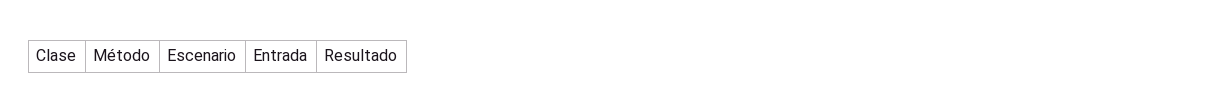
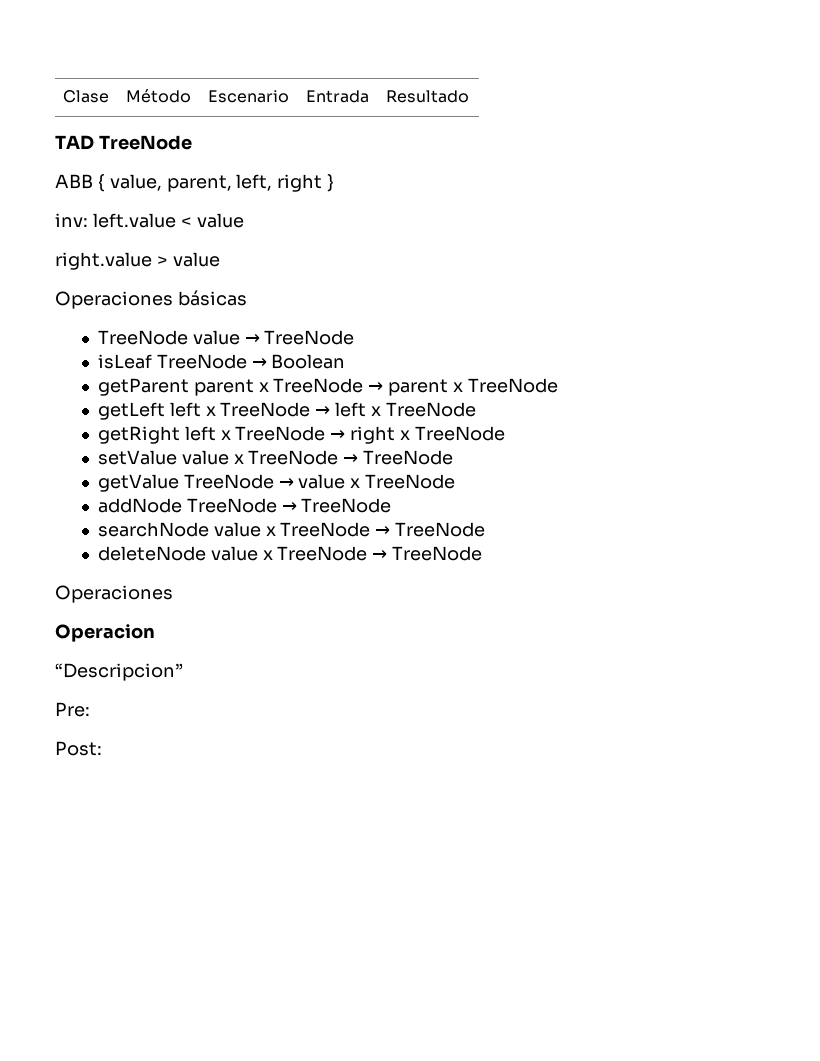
(398, 55) none -> [55,135,192,150] [55,174,335,192] [55,213,244,228] [55,252,220,270] [55,290,247,309] [97,330,355,345] [97,354,346,369] [97,378,558,396] [97,402,476,420] [97,426,505,444] [97,450,454,465] [97,474,456,492] [97,498,392,513] [97,522,486,537] [97,546,483,561] [55,585,173,603] [55,624,155,642] [55,663,183,681] [55,702,90,717] [55,741,102,756] // TAD TreeNode // ABB { value, parent, left, right } // inv: left.value < value // right.value > value // Operaciones básicas // TreeNode value → TreeNode // isLeaf TreeNode → Boolean // getParent parent x TreeNode → parent x TreeNode // getLeft left x TreeNode → left x TreeNode // getRight left x TreeNode → right x TreeNode // setValue value x TreeNode → TreeNode // getValue TreeNode → value x TreeNode // addNode TreeNode → TreeNode // searchNode value x TreeNode → TreeNode // deleteNode value x TreeNode → TreeNode // Operaciones // Operacion // “Descripcion” // Pre: // Post:

